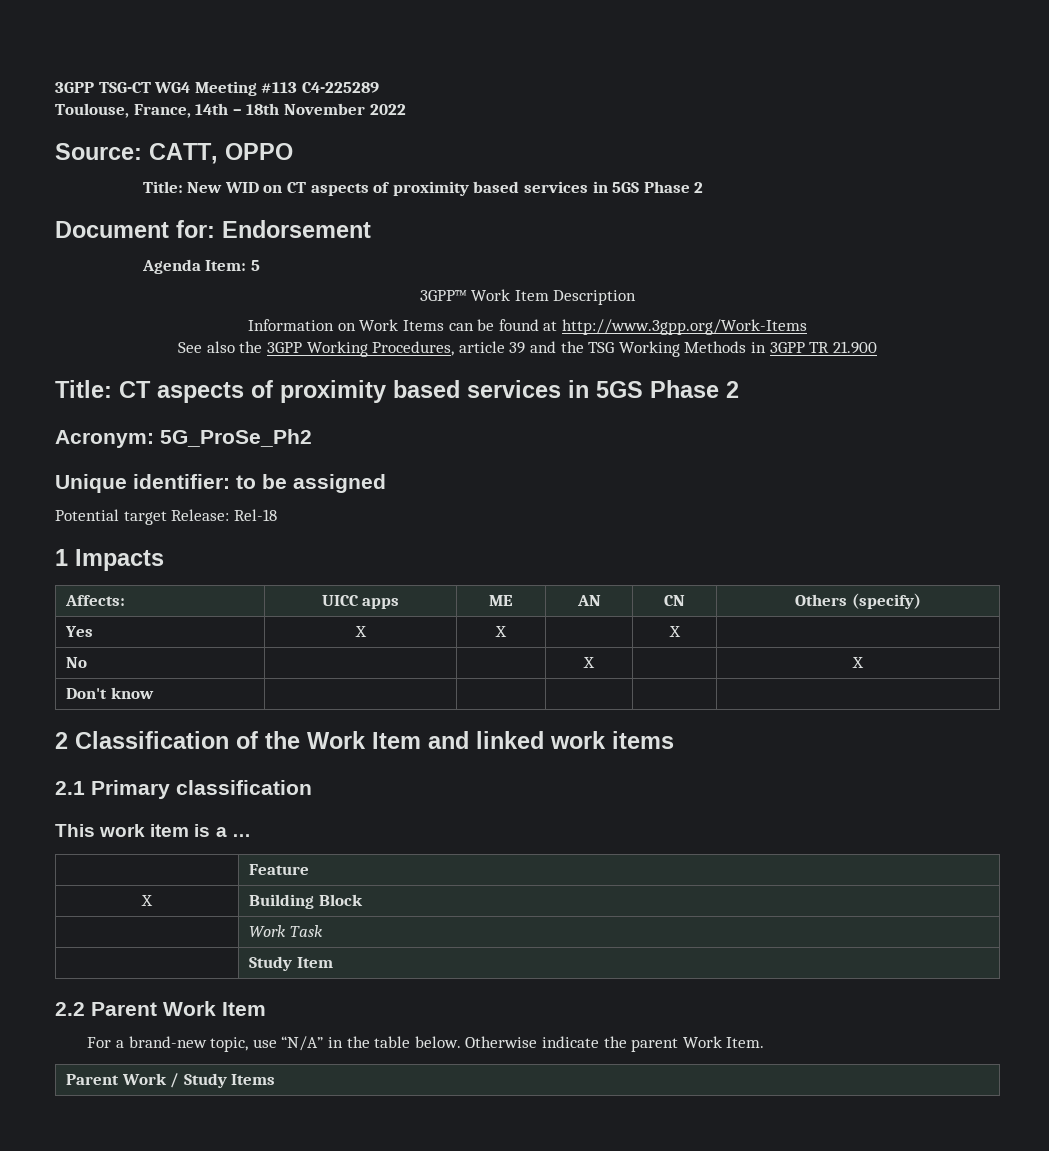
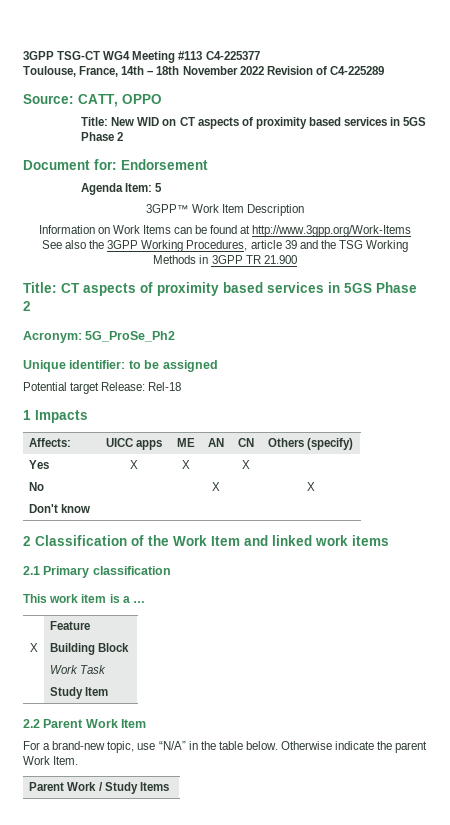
[301,82,379,93] C4-225289 -> [205,51,260,60] C4-225377
(406, 109) none -> [266,66,384,75] Revision of C4-225289

